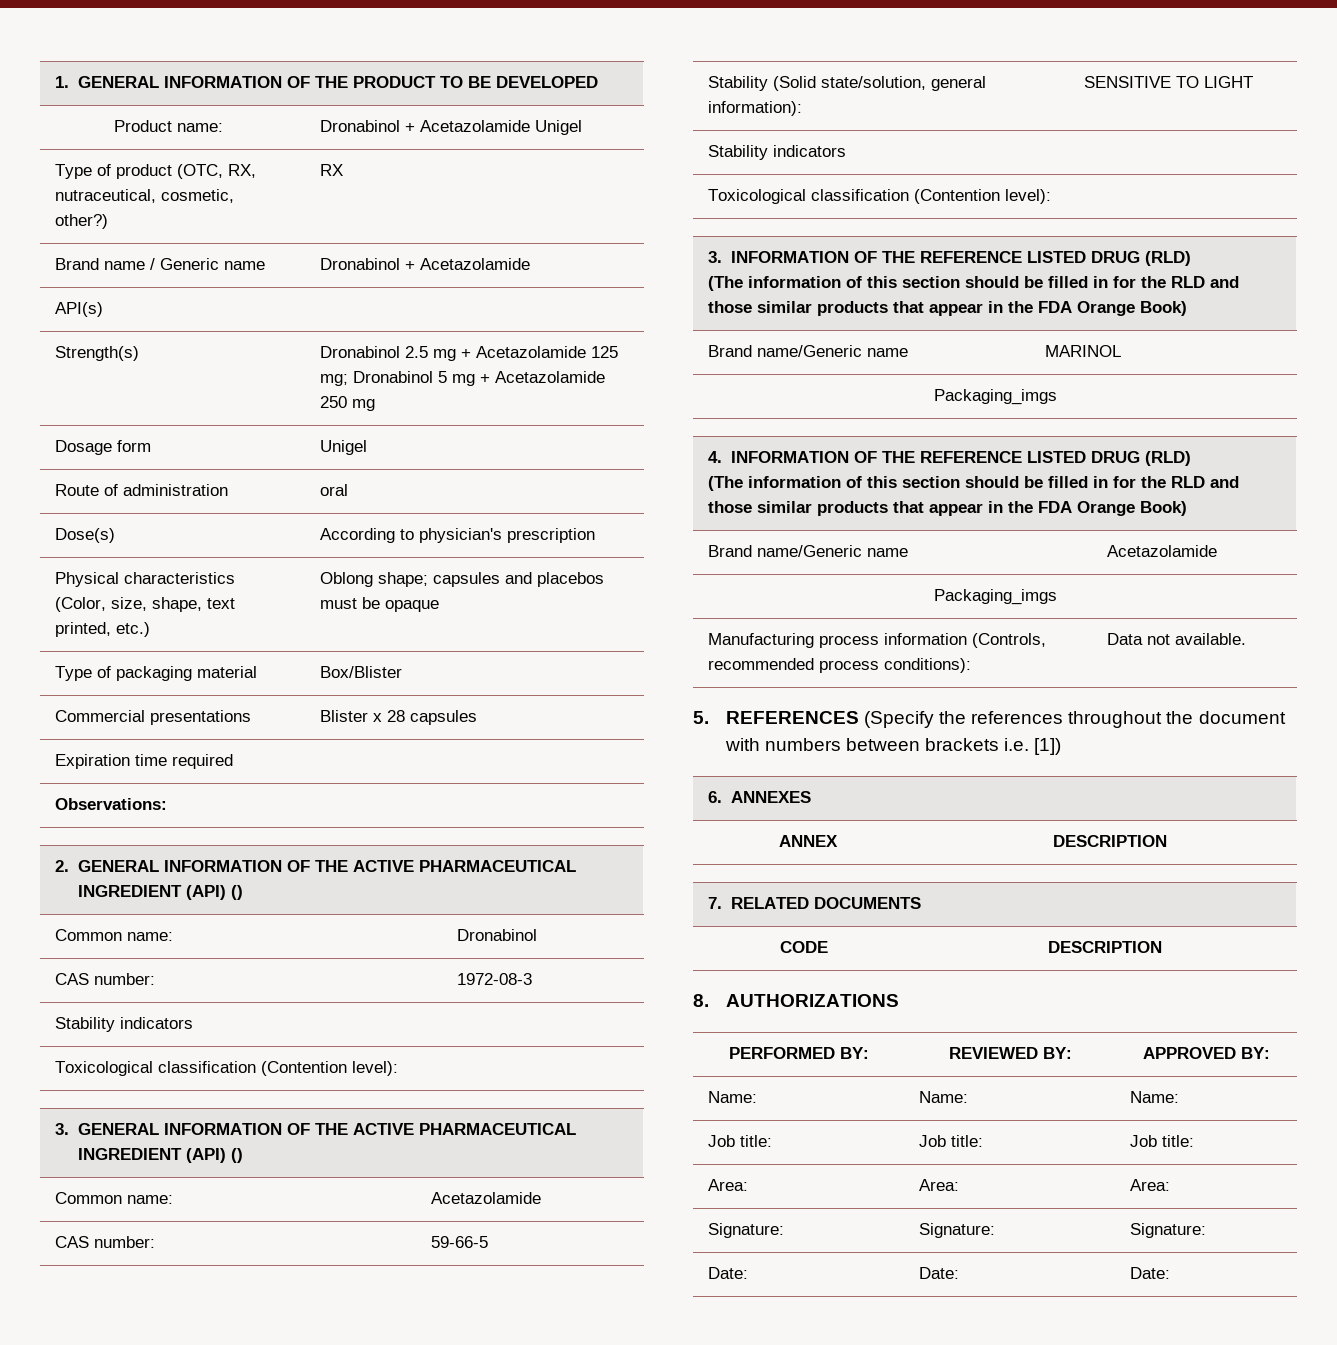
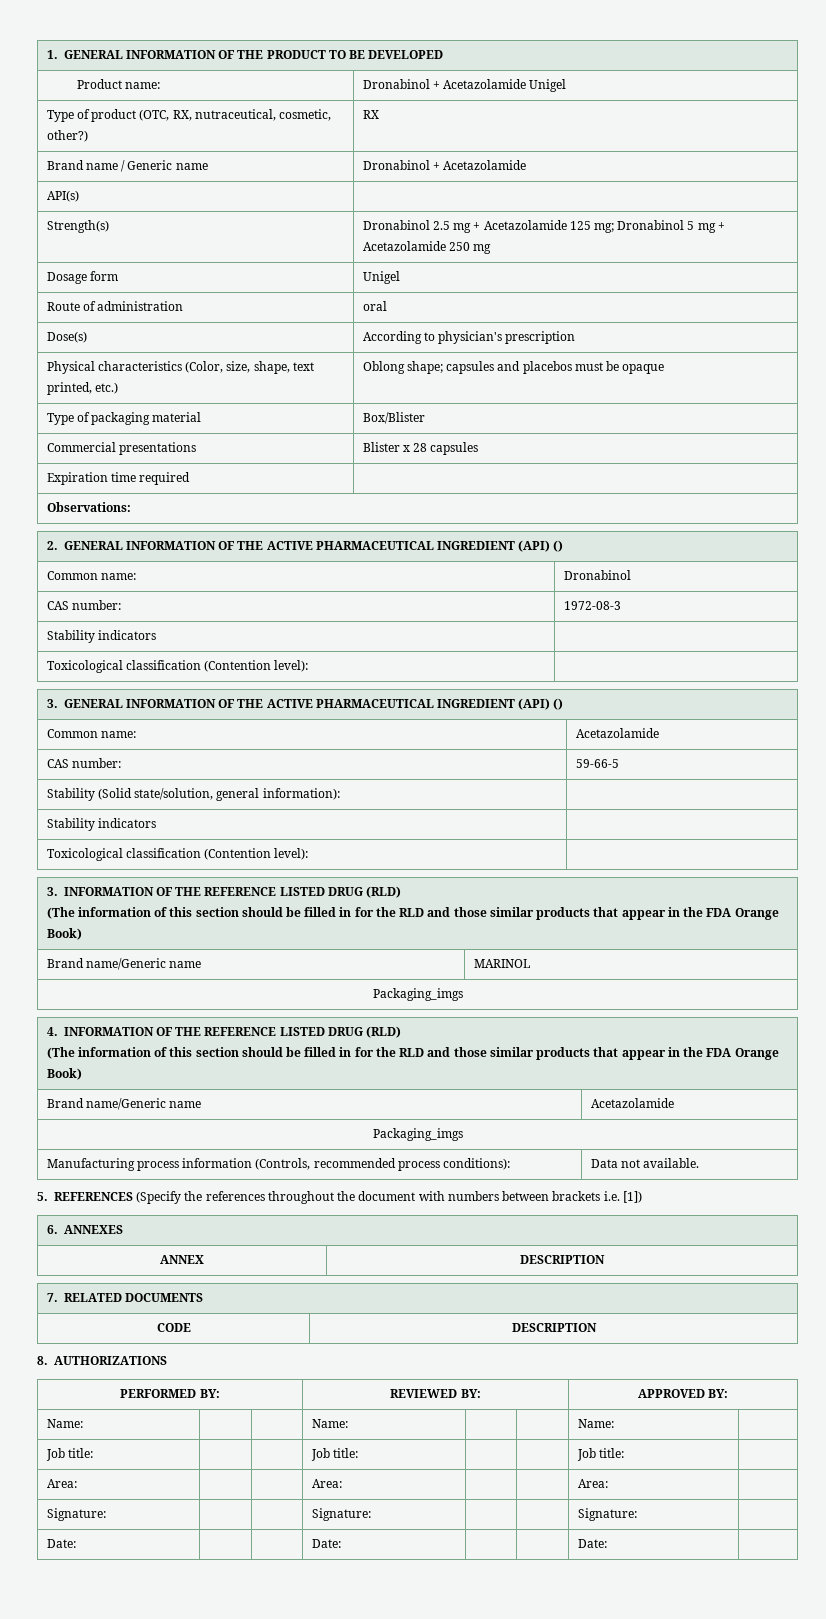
[1084,76,1254,88] SENSITIVE TO LIGHT -> (340, 794) none

